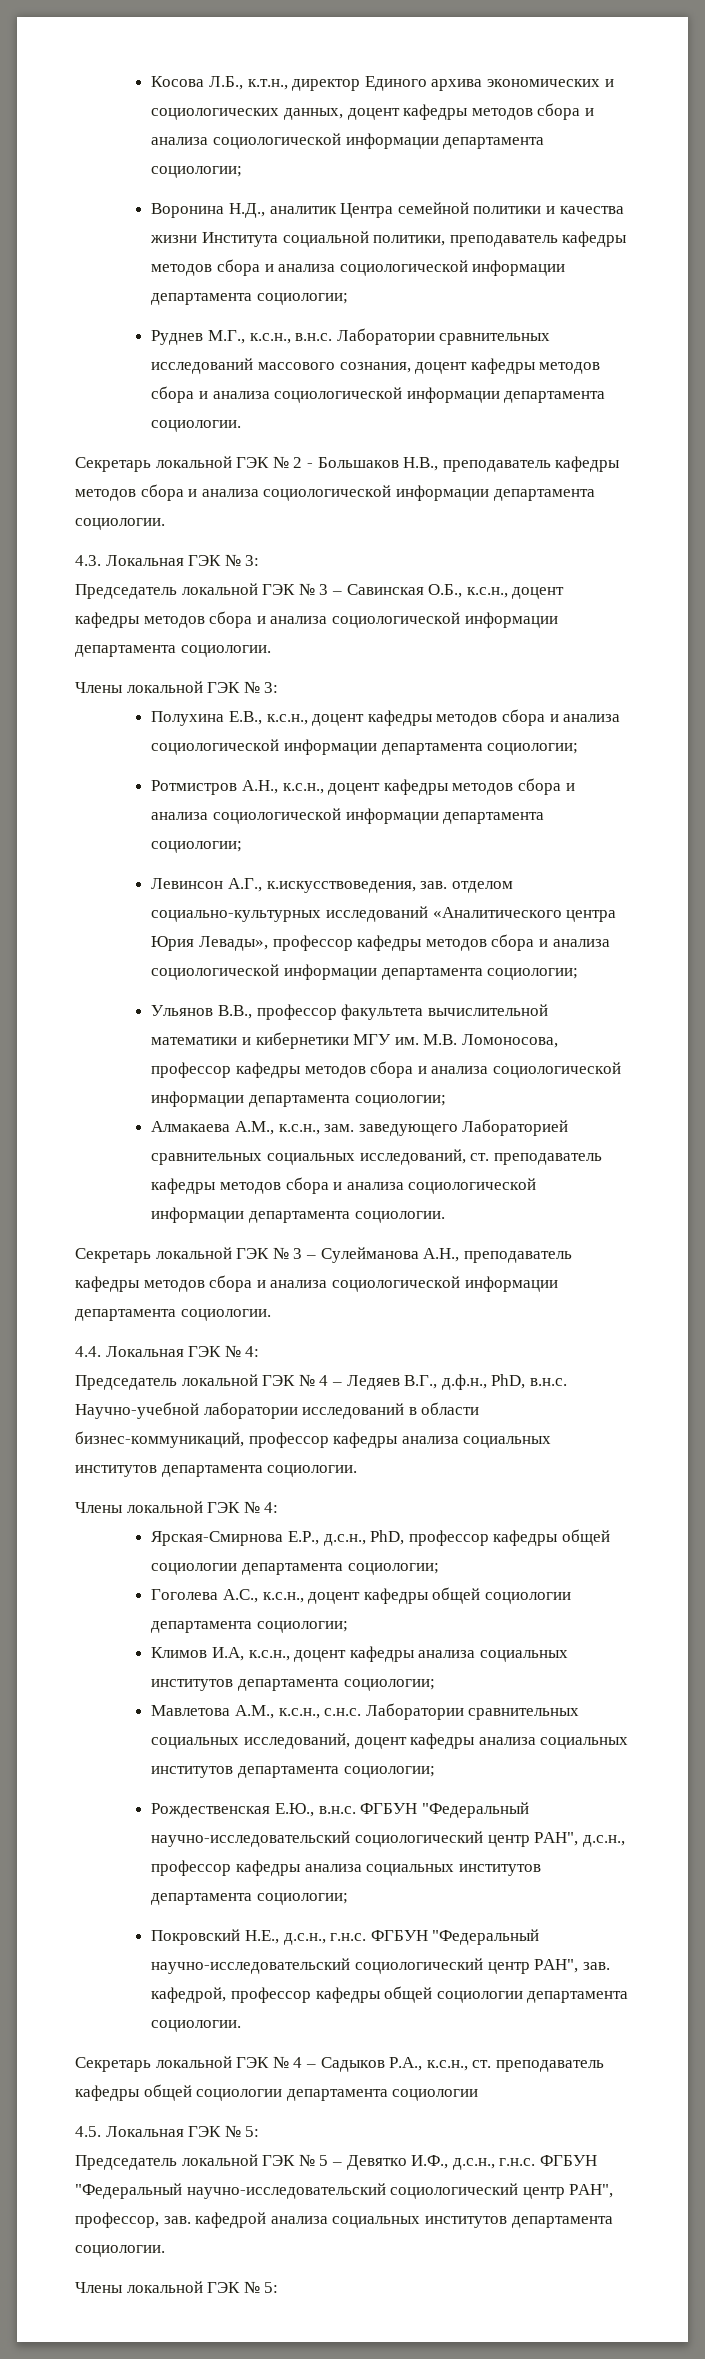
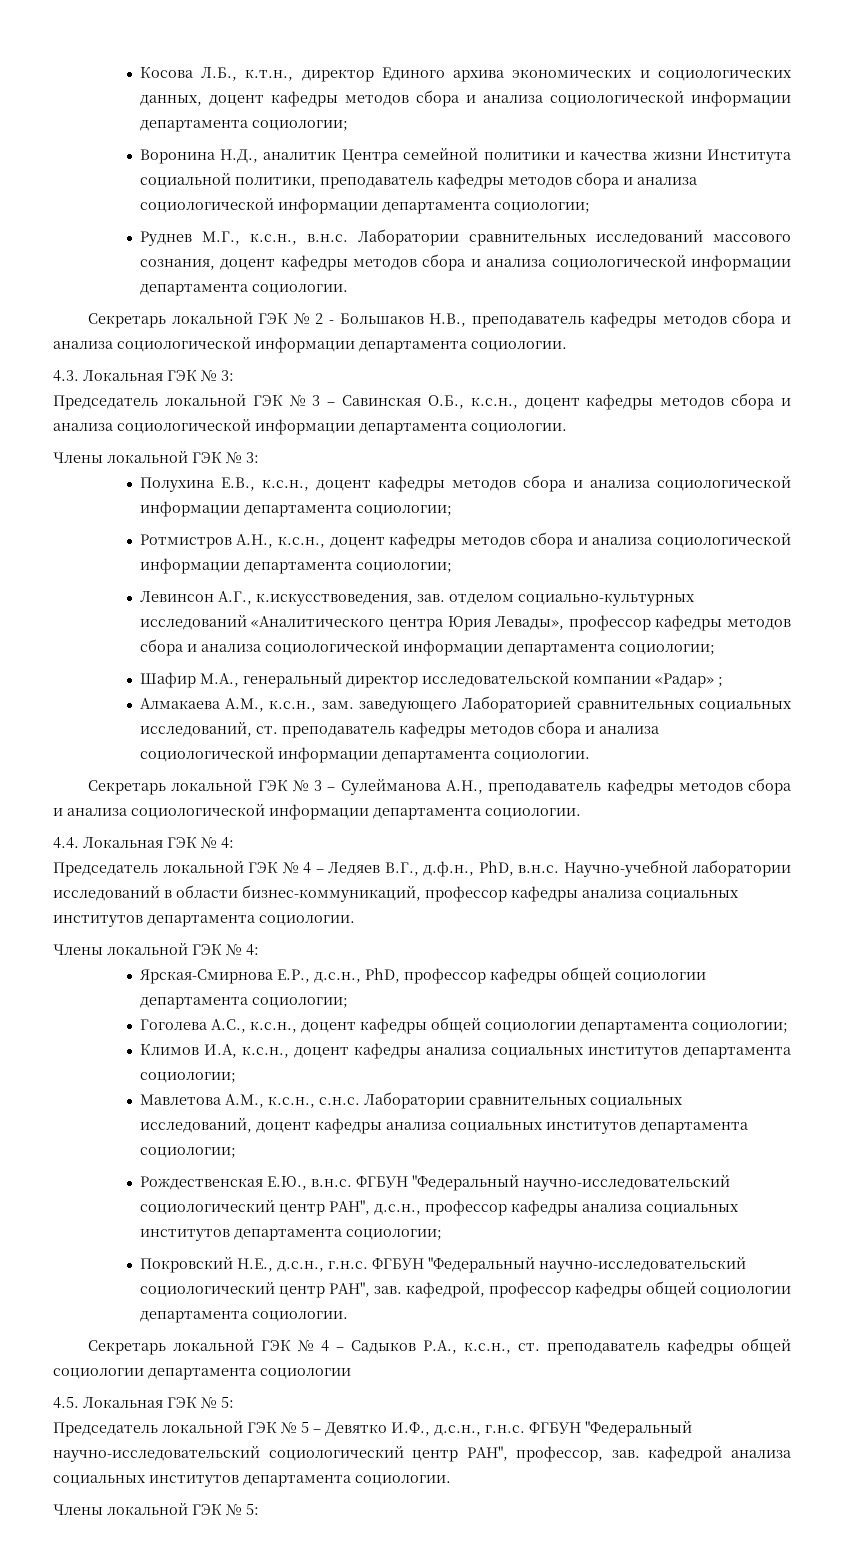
[151,1004,548,1020] [151,1032,558,1049] [151,1061,621,1078] [151,1091,446,1107] Ульянов В.В., профессор факультета вычислительной математики и кибернетики МГУ им. М.В. Ломоносова, профессор кафедры методов сбора и анализа социологической информации департамента социологии; -> [139,672,723,688] Шафир М.А., генеральный директор исследовательской компании «Радар» ;

